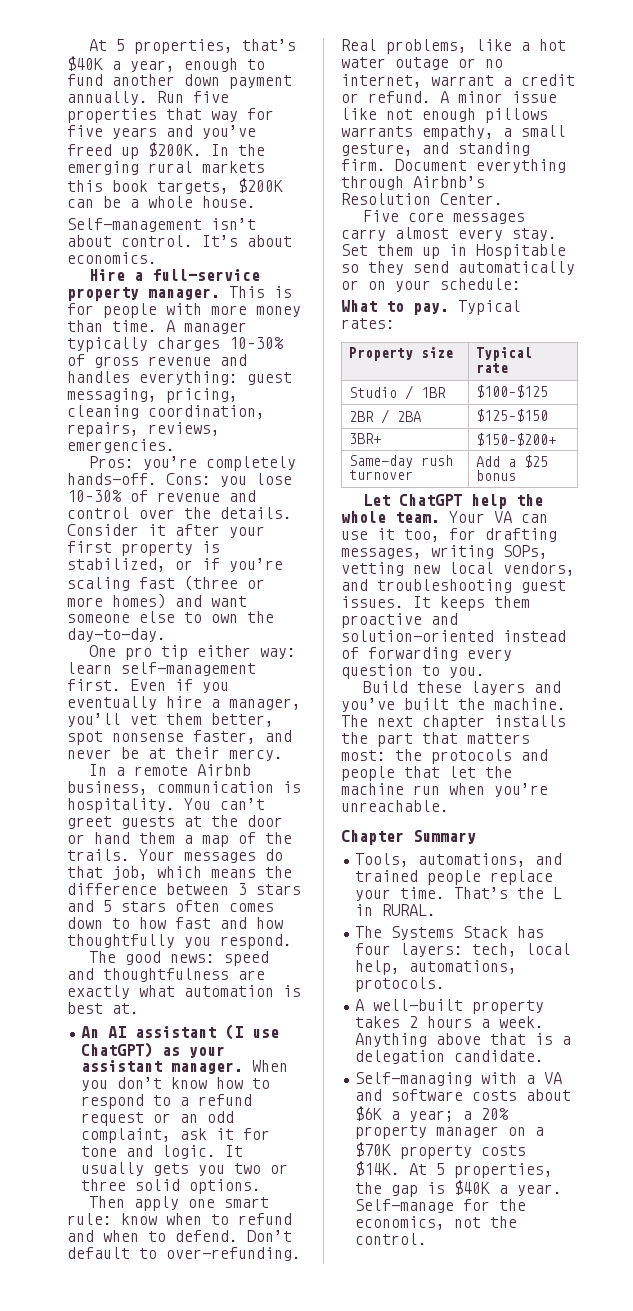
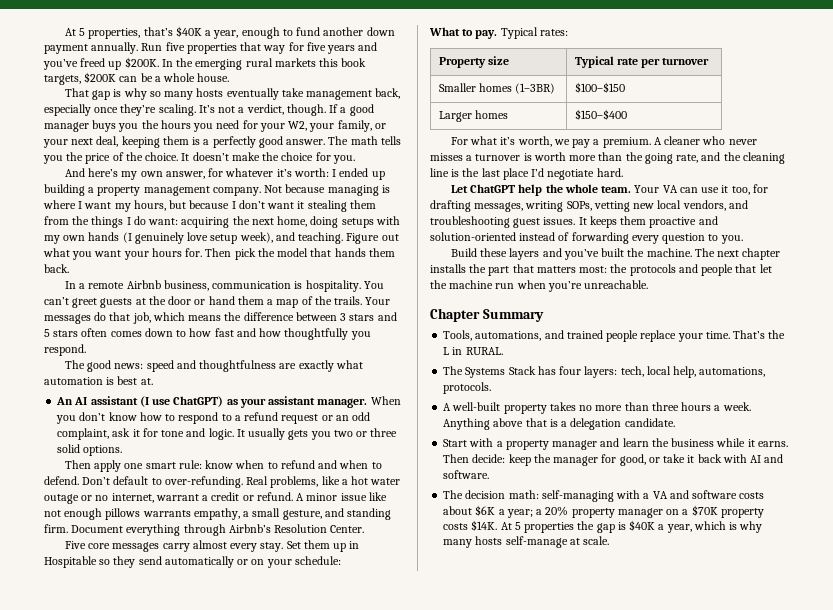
[67,218,256,232] [67,235,292,247] [67,252,157,264] [88,269,260,281] [67,286,292,301] [67,303,301,318] [67,320,247,334] [67,337,284,352] [67,354,247,368] [67,371,292,385] [67,388,238,403] [67,405,265,419] [67,422,220,437] [67,439,175,453] [88,456,296,471] [67,473,292,487] [67,490,256,502] [67,507,292,519] [67,524,265,538] [67,541,220,556] [67,558,283,572] [67,575,265,591] [67,593,247,609] [67,611,274,623] [67,628,166,642] [88,645,296,660] [67,662,256,676] [67,679,229,693] [67,696,301,710] [67,713,274,727] [67,730,292,745] [67,747,283,761] Self-management isn’t about control. It’s about economics. // Hire a full-service property manager. This is for people with more money than time. A manager typically charges 10–30% of gross revenue and handles everything: guest messaging, pricing, cleaning coordination, repairs, reviews, emergencies. // Pros: you’re completely hands-off. Cons: you lose 10–30% of revenue and control over the details. Consider it after your first property is stabilized, or if you’re scaling fast (three or more homes) and want someone else to own the day-to-day. // One pro tip either way: learn self-management first. Even if you eventually hire a manager, you’ll vet them better, spot nonsense faster, and never be at their mercy. -> [64,88,401,100] [44,104,374,116] [44,120,386,132] [43,136,401,148] [43,152,355,164] [64,168,385,180] [44,184,390,196] [43,200,376,212] [44,216,400,228] [44,232,399,244] [43,248,395,260] [44,264,69,273] That gap is why so many hosts eventually take management back, especially once they’re scaling. It’s not a verdict, though. If a good manager buys you the hours you need for your W2, your family, or your next deal, keeping them is a perfectly good answer. The math tells you the price of the choice. It doesn’t make the choice for you. // And here’s my own answer, for whatever it’s worth: I ended up building a property management company. Not because managing is where I want my hours, but because I don’t want it stealing them from the things I do want: acquiring the next home, doing setups with my own hands (I genuinely love setup week), and teaching. Figure out what you want your hours for. Then pick the model that hands them back.
[348,385,446,400] [475,385,548,398] [348,409,421,424] [475,409,548,422] [348,433,381,444] [475,433,556,446] [348,455,453,468] [348,470,413,480] [475,455,548,468] [475,470,516,481] // Studio / 1BR | $100–$125 // 2BR / 2BA | $125–$150 // 3BR+ | $150–$200+ // Same-day rush turnover | Add a $25 bonus -> [641,58,710,68] [438,83,556,94] [574,82,625,93] [438,110,508,122] [574,109,627,120] [450,136,757,148] [430,152,785,164] [430,168,623,180] per turnover // Smaller homes (1–3BR) | $100–$150 // Larger homes | $150–$400 // For what it’s worth, we pay a premium. A cleaner who never misses a turnover is worth more than the going rate, and the cleaning line is the last place I’d negotiate hard.
[409,1016,419,1028] 2 -> [579,402,679,411] no more than three
[355,1072,473,1086] Self-managing -> [443,438,788,450] [443,454,784,466] [443,470,490,479] [443,490,614,502] Start with a property manager and learn the business while it earns. Then decide: keep the manager for good, or take it back with AI and software. // The decision math: self-managing
[454,1163,554,1178] properties, -> [524,522,575,533] properties
[517,1184,563,1196] [355,1199,527,1213] [355,1216,518,1230] [355,1233,428,1245] year. Self-manage for the economics, not the control. -> [666,521,763,533] [443,536,610,548] year, which is why many hosts self-manage at scale.

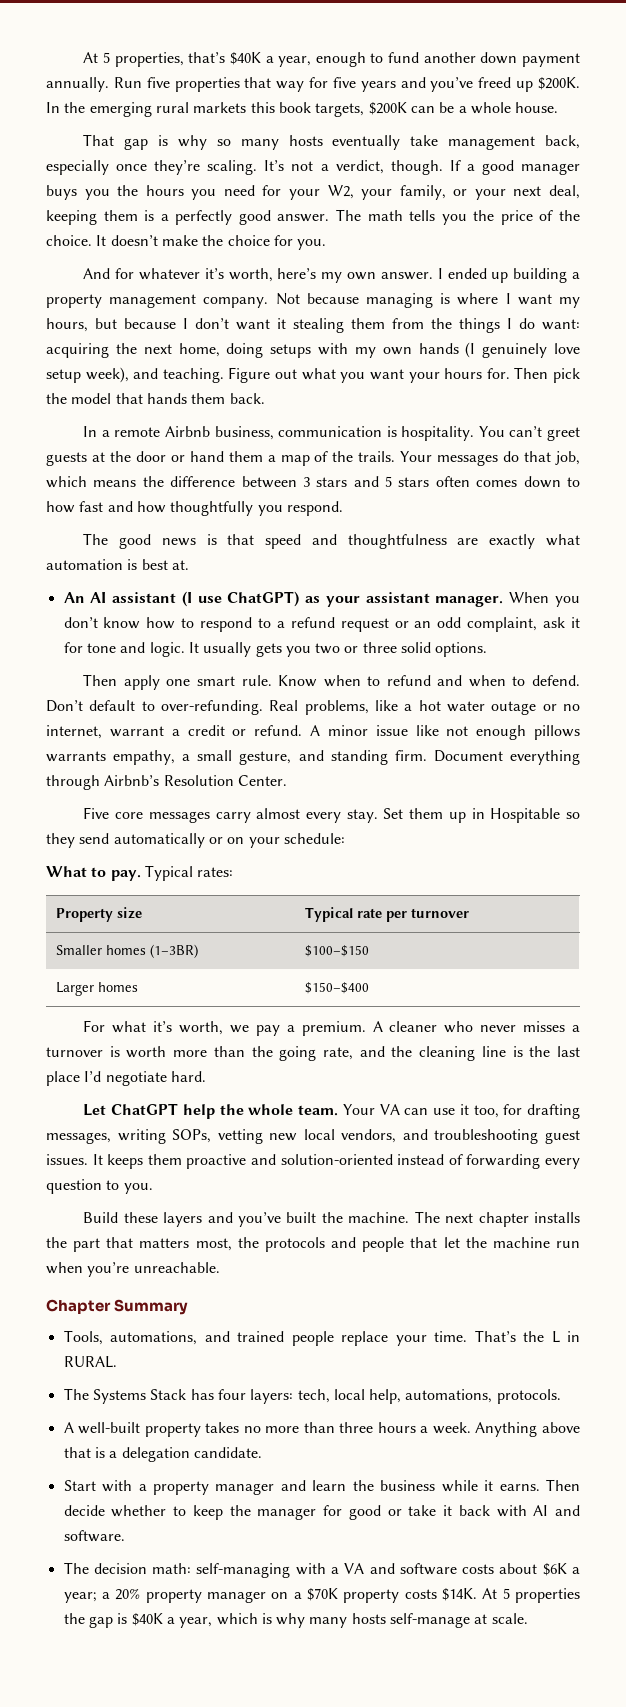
[88,168,329,180] here’s my own answer, for whatever it’s worth: -> [115,268,433,283] for whatever it’s worth, here’s my own answer.
[114,363,144,369] news: -> [161,534,255,546] news is that
[178,460,234,469] rule: know -> [241,675,318,687] rule. Know
[579,266,608,273] most: -> [195,1238,232,1251] most,
[472,454,506,463] decide: -> [63,1505,187,1517] decide whether to
[619,454,646,466] good, -> [348,1505,381,1520] good

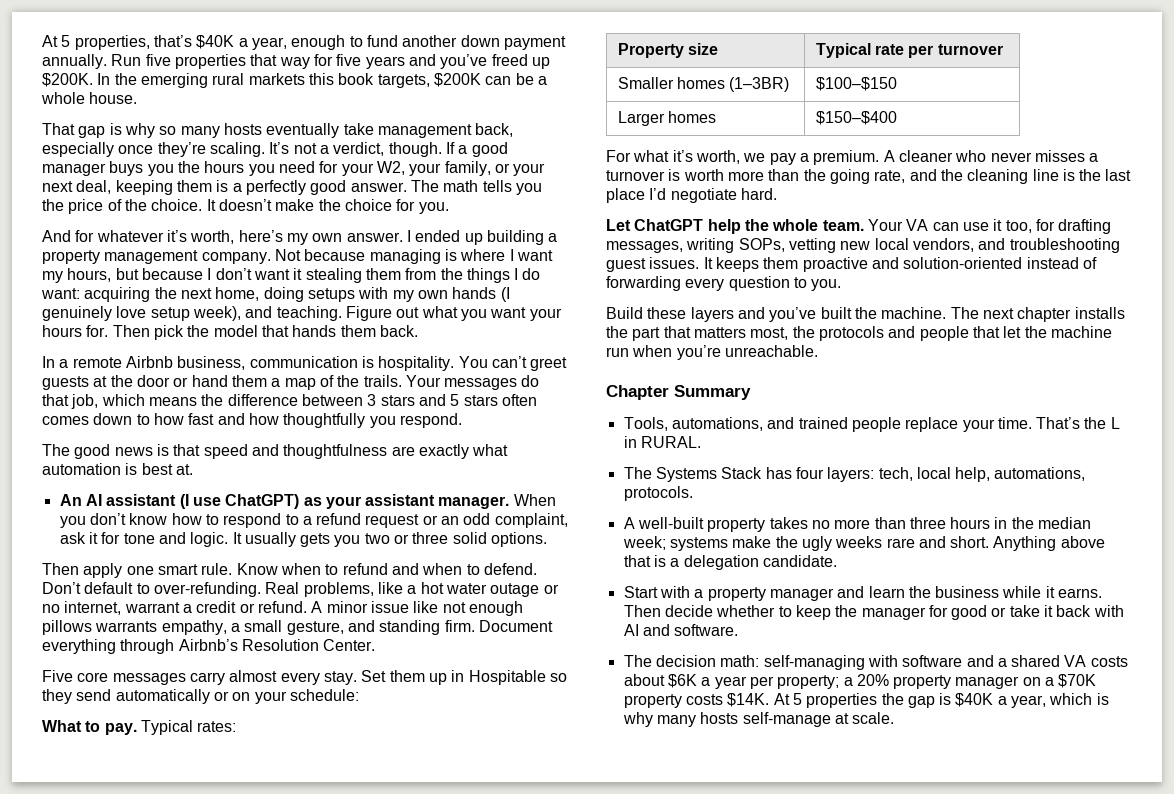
[420,1422,471,1434] a week. -> [994,517,1092,529] [622,536,990,551] in the median week; systems make the ugly weeks rare and short.
[331,1563,457,1575] a VA and software -> [902,655,1087,667] software and a shared VA
[63,1592,97,1603] year; -> [714,675,840,689] year per property;

